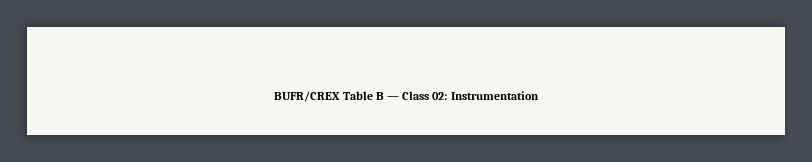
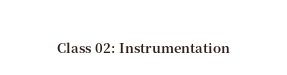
[274,91,399,102] BUFR/CREX Table B — -> (57, 47) none

